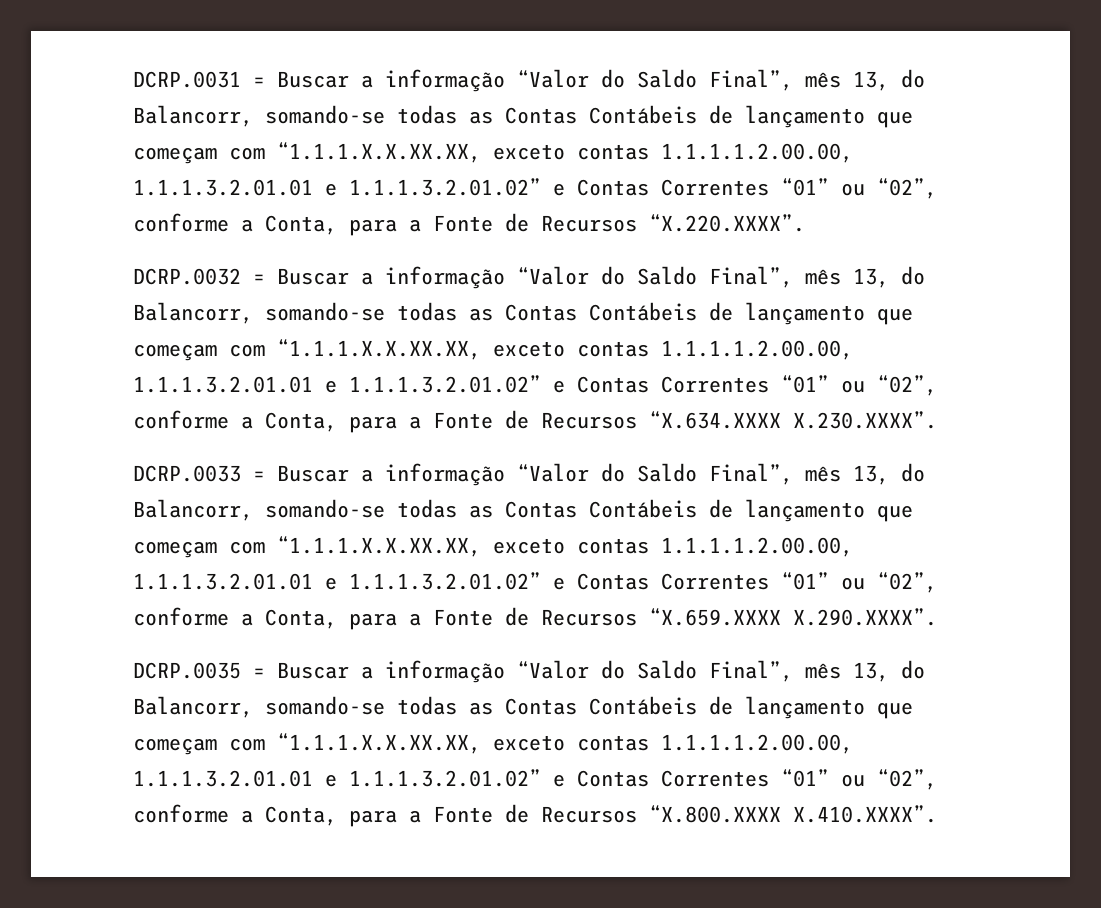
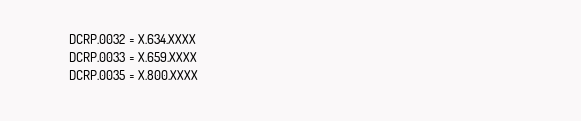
[133,69,925,92] [133,105,913,128] [133,142,853,164] [133,178,937,199] [133,213,805,236] [133,266,925,289] [133,302,913,325] [133,339,853,361] [133,375,937,396] [133,410,937,433] [133,463,925,486] [133,499,913,522] [133,536,853,558] [133,572,937,593] [133,607,937,630] [133,660,925,683] [133,696,913,719] [133,733,853,755] [133,769,937,790] [133,804,937,827] DCRP.0031 = Buscar a informação “Valor do Saldo Final”, mês 13, do Balancorr, somando-se todas as Contas Contábeis de lançamento que começam com “1.1.1.X.X.XX.XX, exceto contas 1.1.1.1.2.00.00, 1.1.1.3.2.01.01 e 1.1.1.3.2.01.02” e Contas Correntes “01” ou “02”, conforme a Conta, para a Fonte de Recursos “X.220.XXXX”. // DCRP.0032 = Buscar a informação “Valor do Saldo Final”, mês 13, do Balancorr, somando-se todas as Contas Contábeis de lançamento que começam com “1.1.1.X.X.XX.XX, exceto contas 1.1.1.1.2.00.00, 1.1.1.3.2.01.01 e 1.1.1.3.2.01.02” e Contas Correntes “01” ou “02”, conforme a Conta, para a Fonte de Recursos “X.634.XXXX X.230.XXXX”. // DCRP.0033 = Buscar a informação “Valor do Saldo Final”, mês 13, do Balancorr, somando-se todas as Contas Contábeis de lançamento que começam com “1.1.1.X.X.XX.XX, exceto contas 1.1.1.1.2.00.00, 1.1.1.3.2.01.01 e 1.1.1.3.2.01.02” e Contas Correntes “01” ou “02”, conforme a Conta, para a Fonte de Recursos “X.659.XXXX X.290.XXXX”. // DCRP.0035 = Buscar a informação “Valor do Saldo Final”, mês 13, do Balancorr, somando-se todas as Contas Contábeis de lançamento que começam com “1.1.1.X.X.XX.XX, exceto contas 1.1.1.1.2.00.00, 1.1.1.3.2.01.01 e 1.1.1.3.2.01.02” e Contas Correntes “01” ou “02”, conforme a Conta, para a Fonte de Recursos “X.800.XXXX X.410.XXXX”. -> [69,34,197,44] [69,52,198,62] [69,70,199,80] DCRP.0032 = X.634.XXXX // DCRP.0033 = X.659.XXXX // DCRP.0035 = X.800.XXXX

